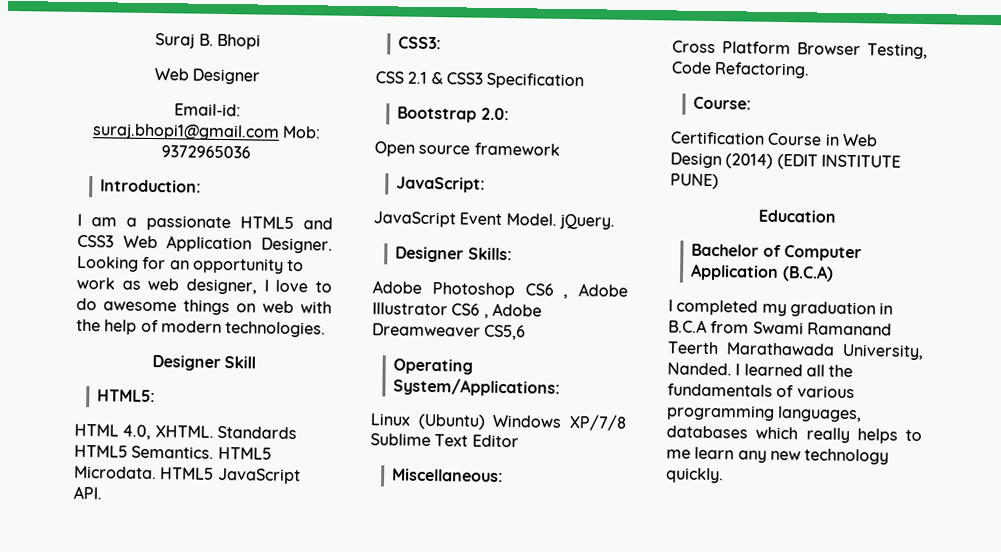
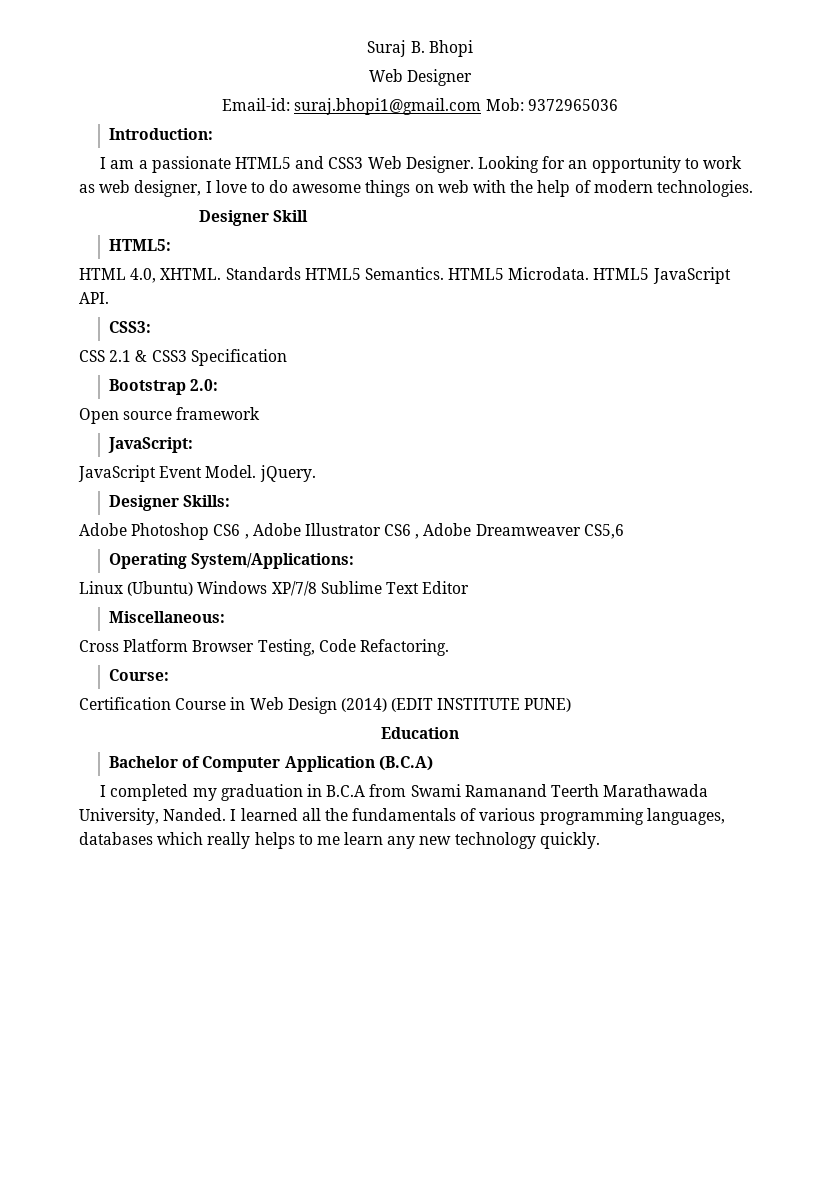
[166,235,253,253] Application -> (402, 162) none

